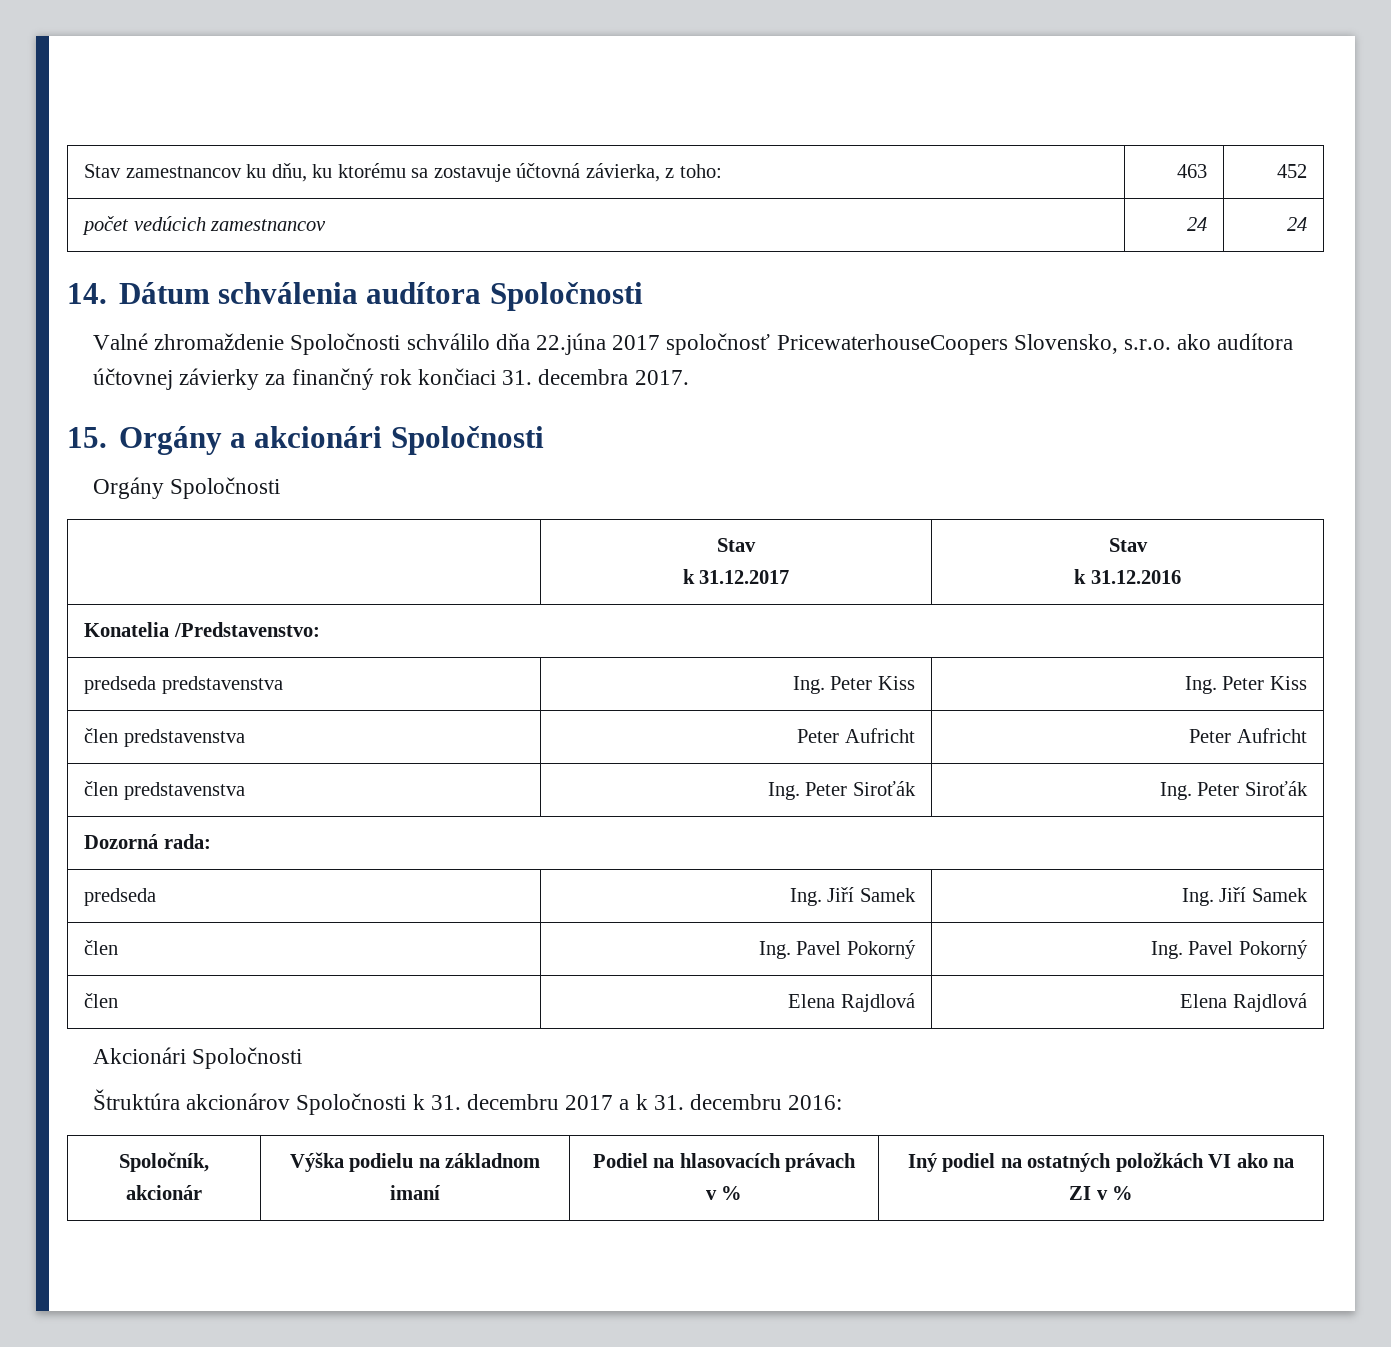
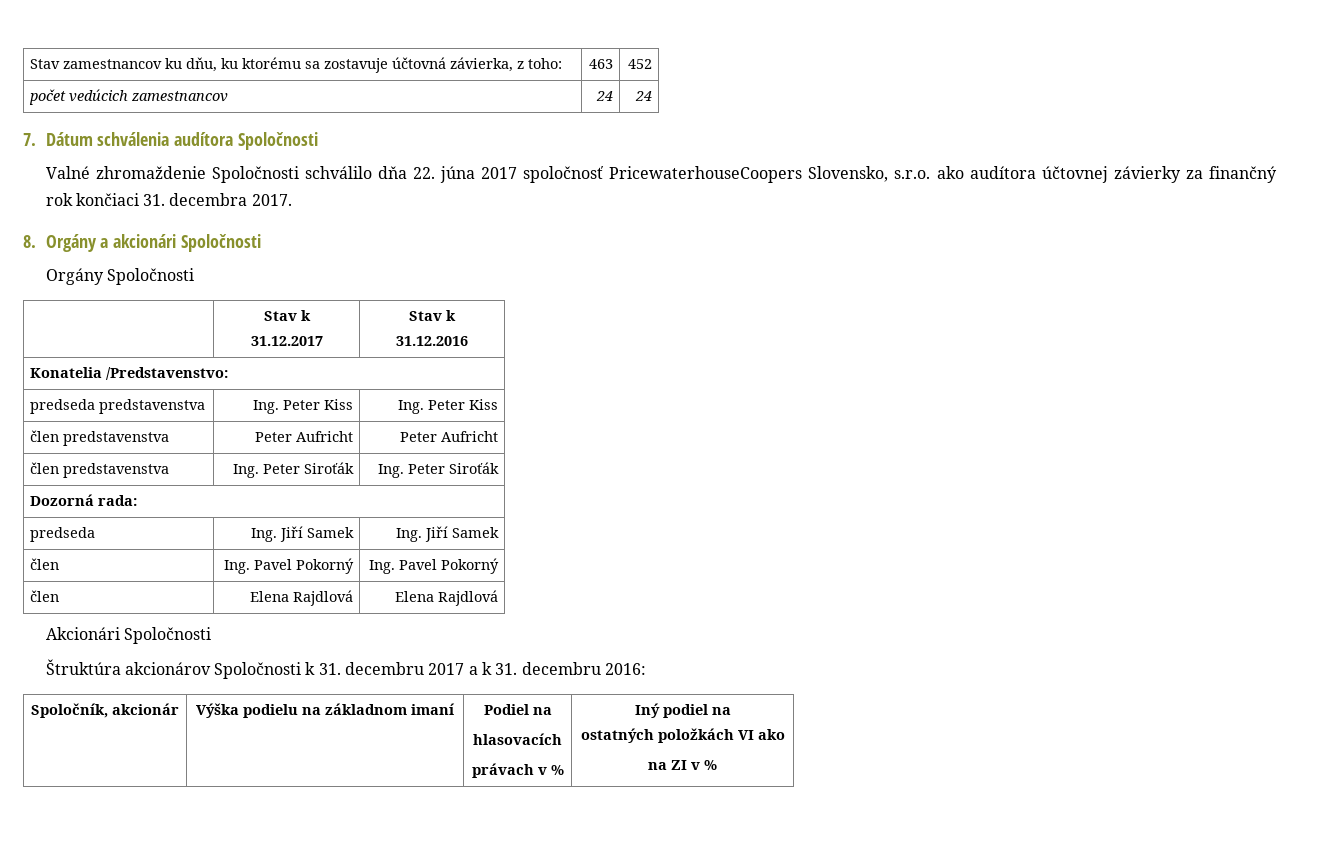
[67,283,107,304] 14. -> [23,133,36,146] 7.
[535,333,606,355] 22.júna -> [412,166,476,183] 22. júna
[67,427,107,448] 15. -> [23,235,36,248] 8.
[682,569,695,584] // k -> [300,310,311,321] k //
[1074,569,1087,584] // k -> [446,310,456,321] k //
(675, 1163) none -> (552, 711) //
(781, 1160) none -> (562, 739) //
(1022, 1163) none -> (731, 711) //
(1268, 1160) none -> (785, 734) //

